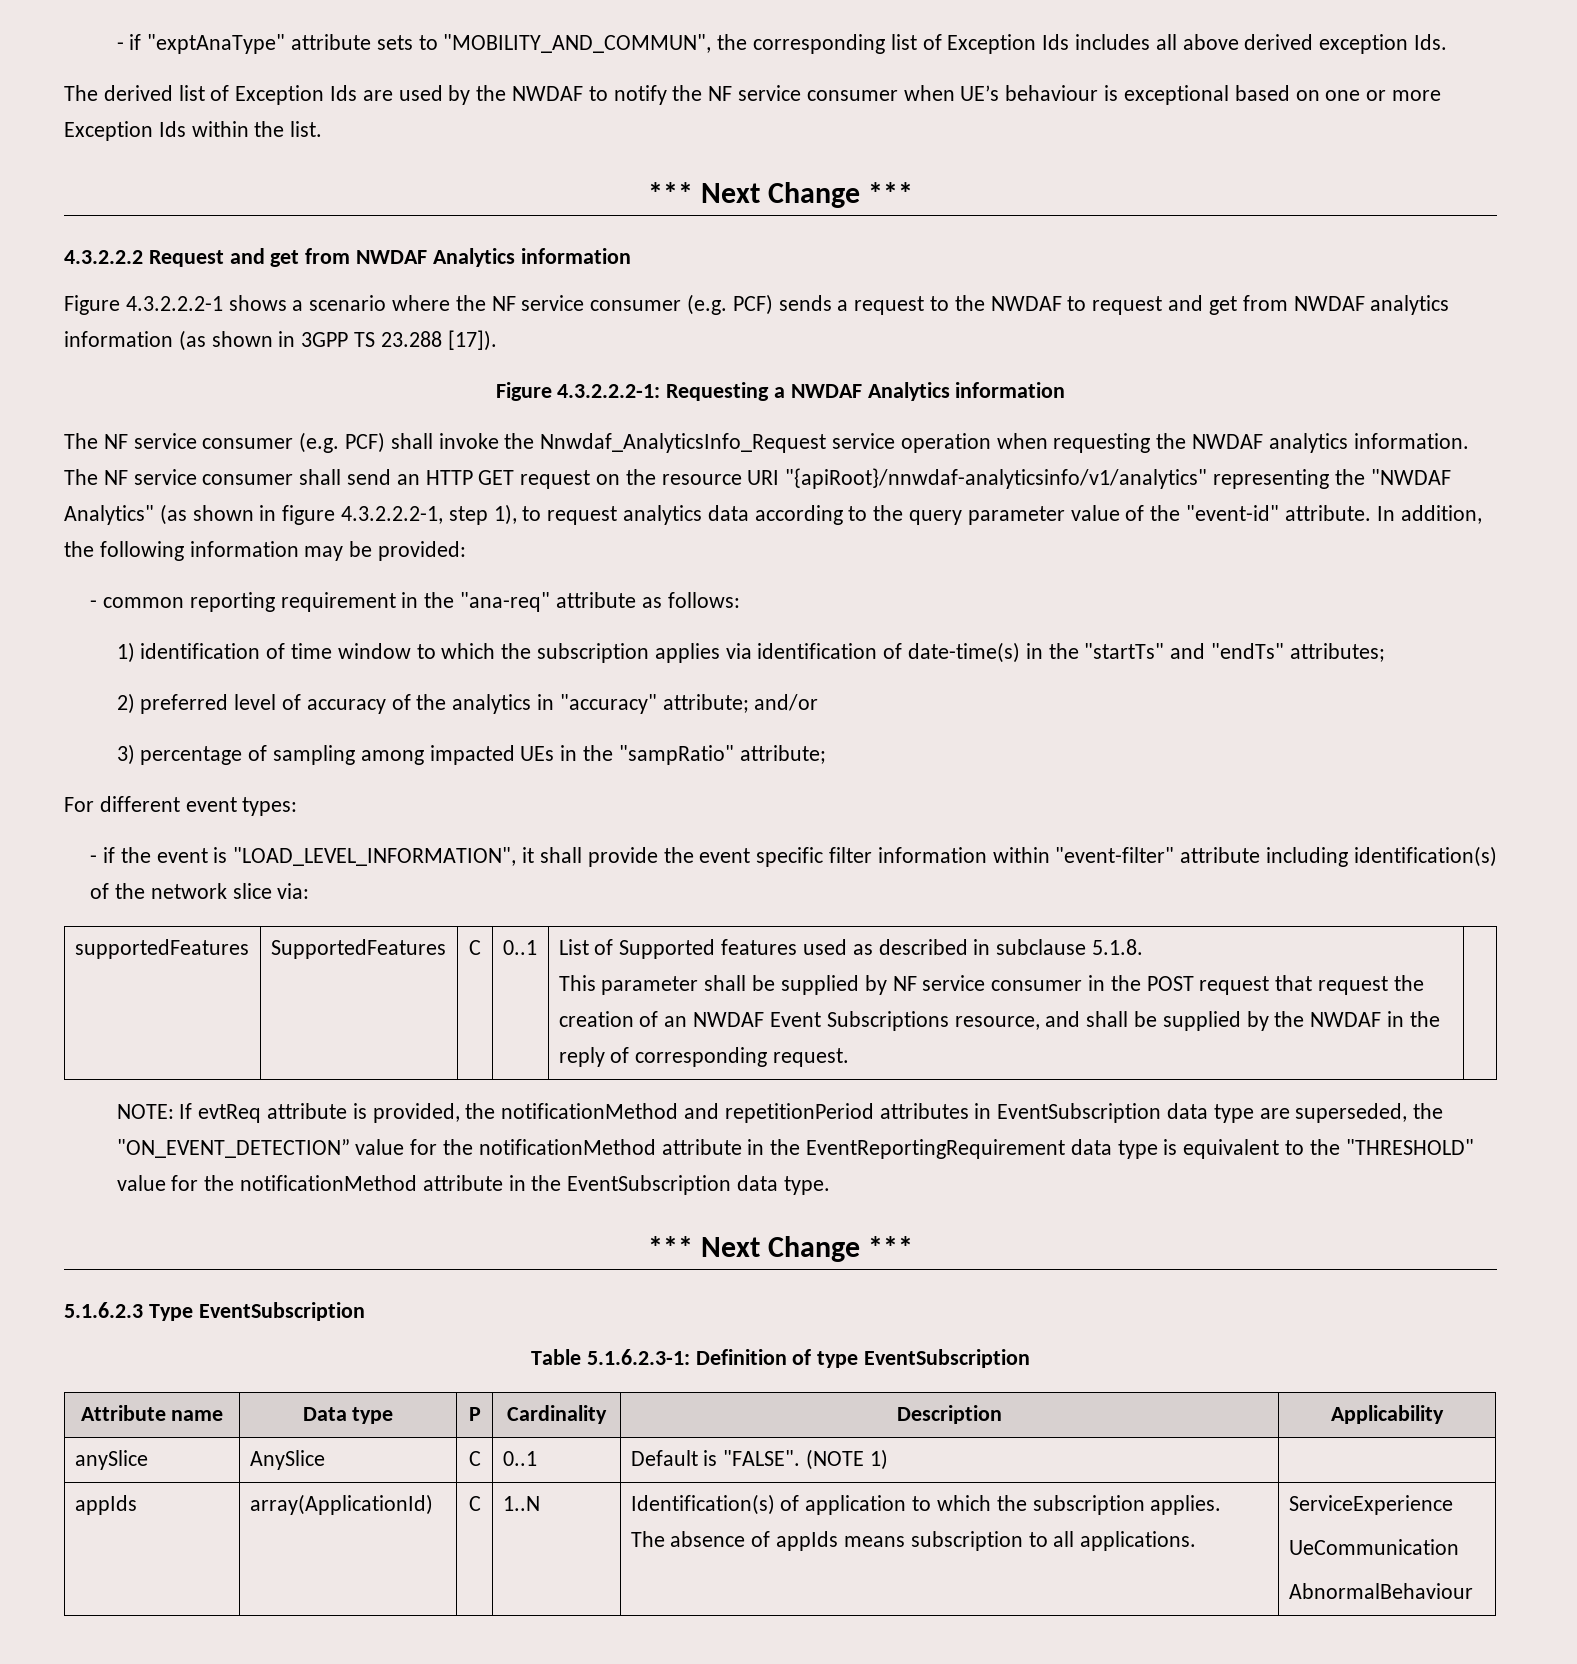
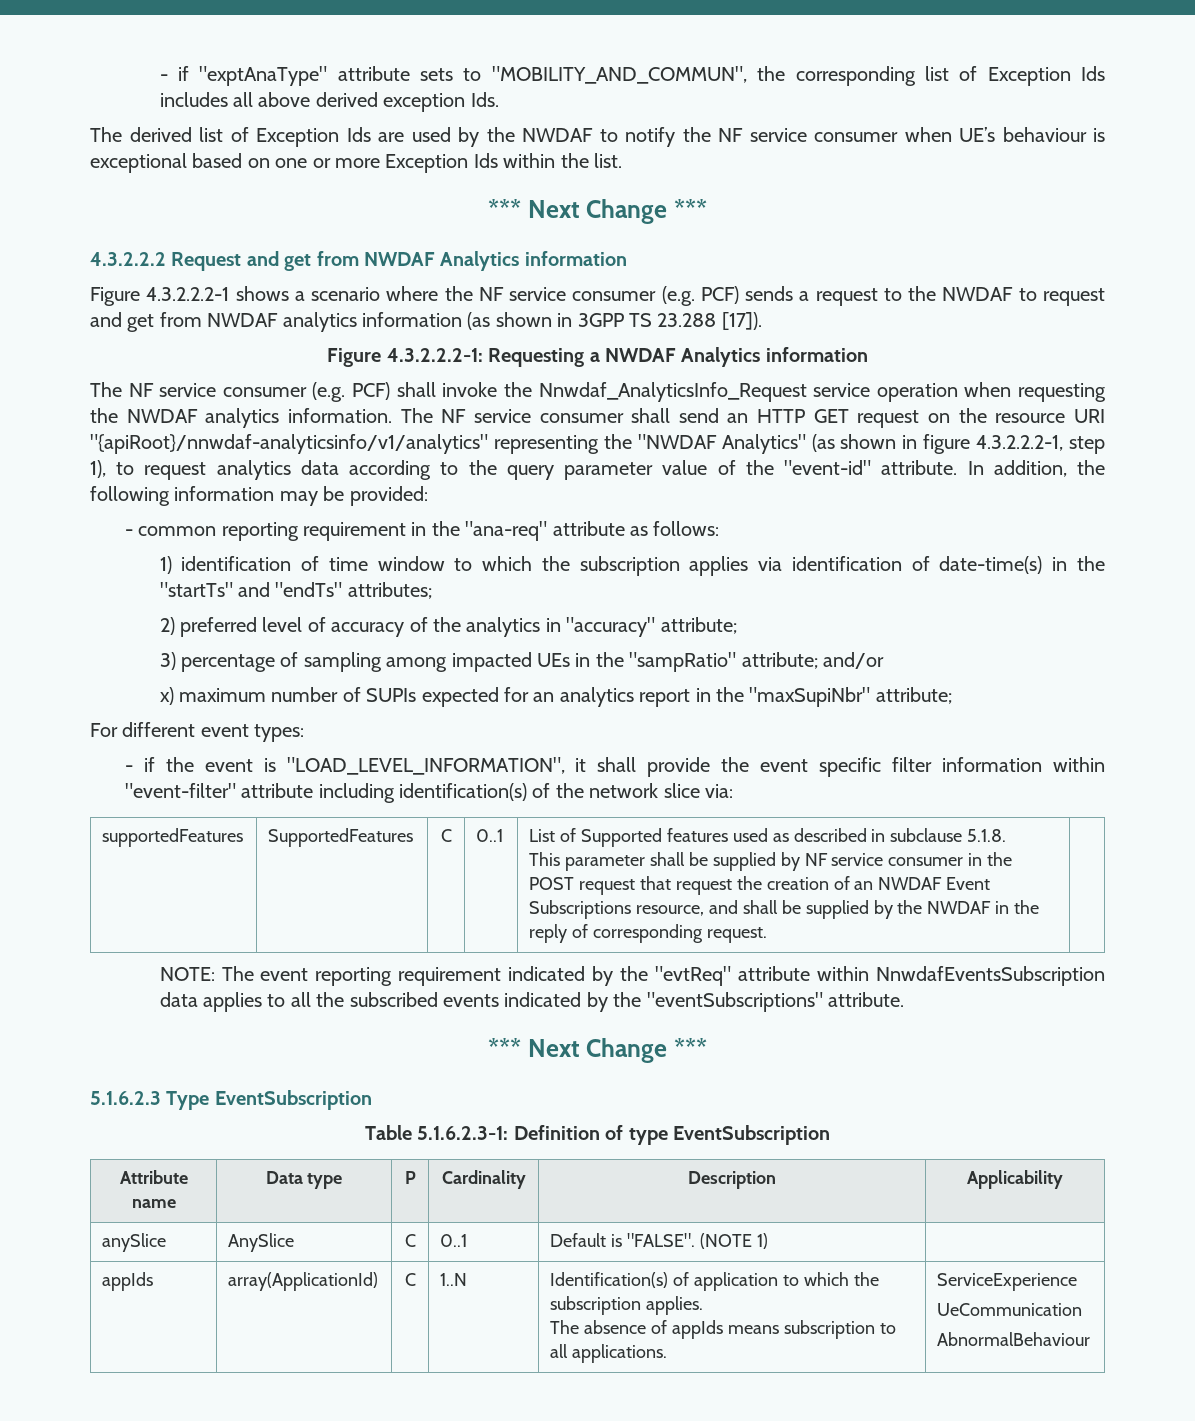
[754,694,819,711] and/or -> (737, 625) none
(826, 754) none -> [822,652,884,669] [159,687,952,707] and/or // x) maximum number of SUPIs expected for an analytics report in the "maxSupiNbr" attribute;
[179,1103,1444,1123] [116,1139,1474,1159] [116,1175,830,1195] If evtReq attribute is provided, the notificationMethod and repetitionPeriod attributes in EventSubscription data type are superseded, the "ON_EVENT_DETECTION” value for the notificationMethod attribute in the EventReportingRequirement data type is equivalent to the "THRESHOLD" value for the notificationMethod attribute in the EventSubscription data type. -> [221,966,1106,986] [159,992,904,1012] The event reporting requirement indicated by the "evtReq" attribute within NnwdafEventsSubscription data applies to all the subscribed events indicated by the "eventSubscriptions" attribute.

